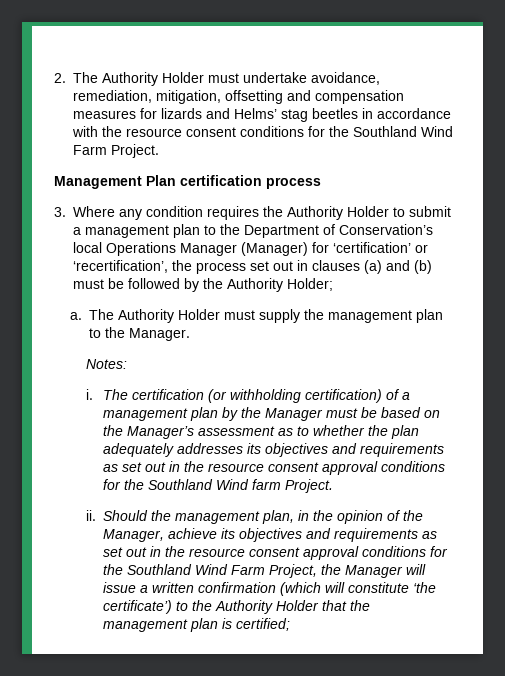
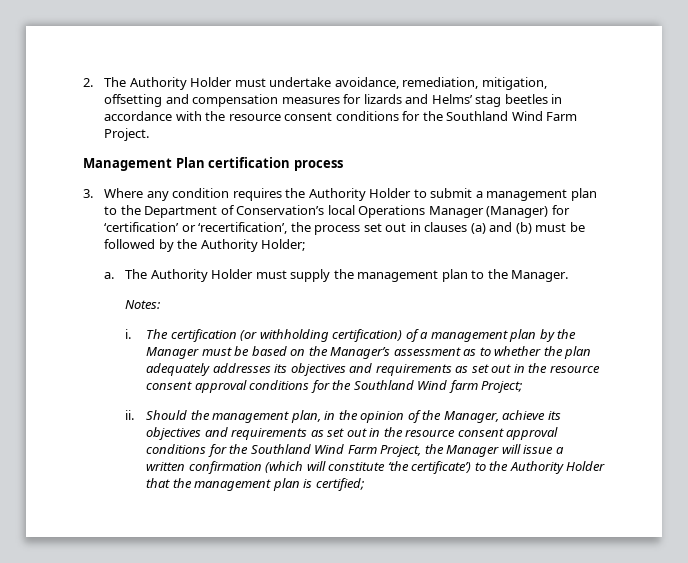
[284,479,333,493] Project. -> [481,381,523,393] Project;

